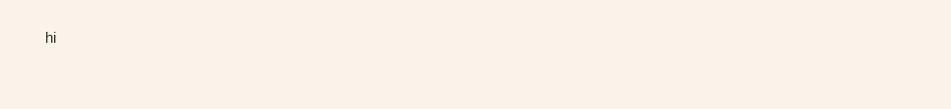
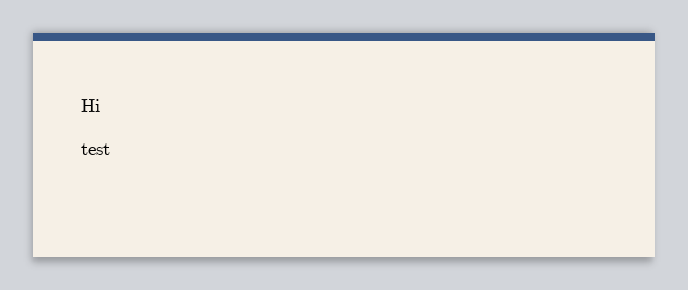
[45,31,57,43] hi -> [81,99,100,112] [81,143,110,155] Hi // test

